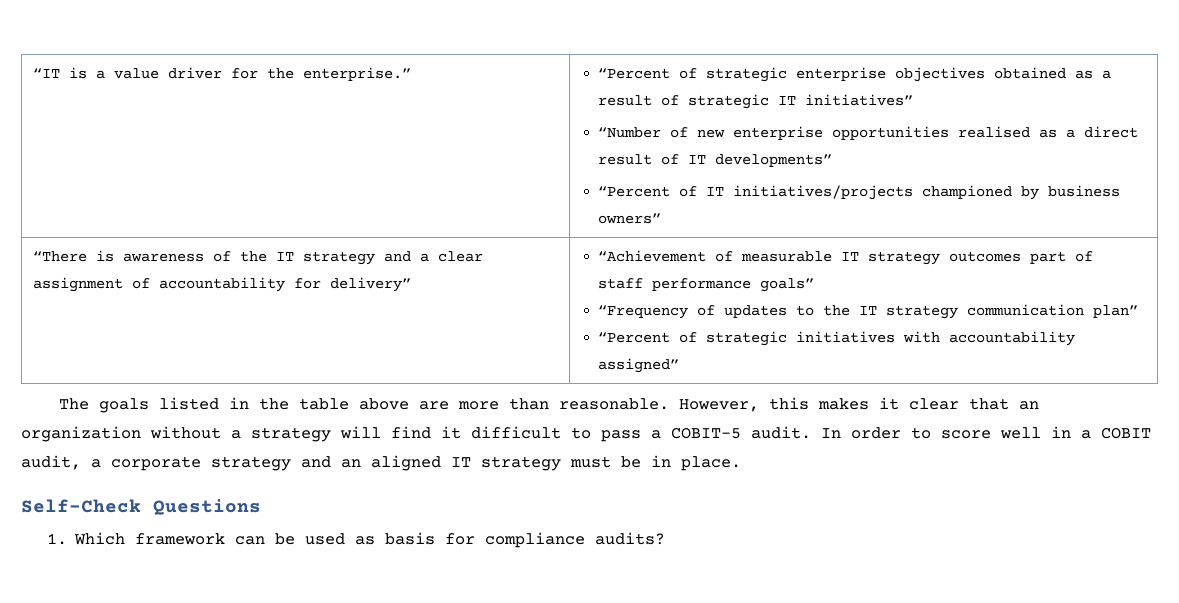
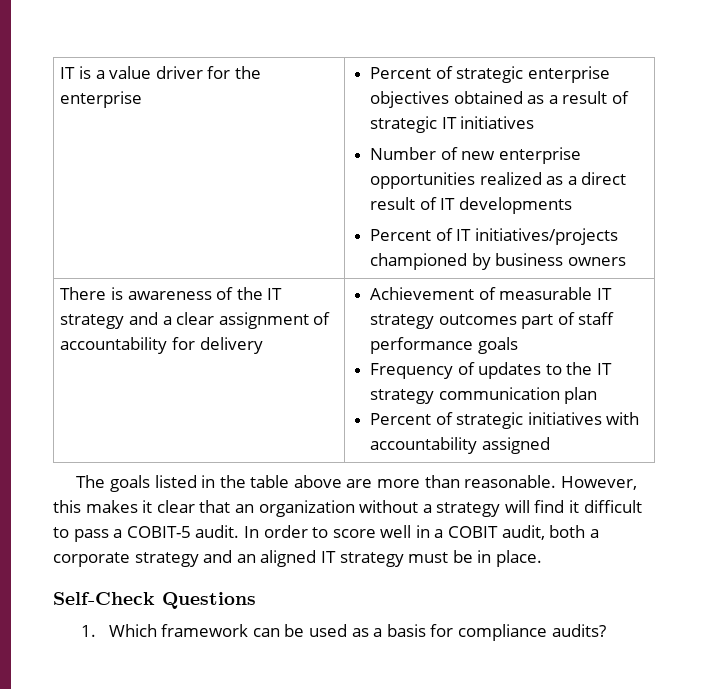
[32,68,60,78] “IT -> [60,67,76,79] IT
[302,67,411,81] [597,68,670,79] enterprise.” | “Percent -> [60,91,143,108] [370,67,432,79] enterprise | Percent
[804,94,913,106] [597,127,661,138] initiatives” // “Number -> [460,116,535,129] [370,147,437,160] initiatives // Number
[957,126,1030,138] realised -> [479,172,542,185] realized
[714,154,832,167] [597,186,670,197] developments” // “Percent -> [458,197,572,214] [370,229,432,241] developments // Percent
[597,213,661,224] [32,251,87,262] owners” // “There -> [567,257,626,266] [60,287,107,300] owners // There
[329,277,411,292] [597,250,706,262] delivery” | “Achievement -> [199,337,263,354] [370,287,475,300] delivery | Achievement
[759,278,814,292] [597,305,688,319] goals” // “Frequency -> [477,337,518,354] [370,363,454,379] goals // Frequency
[1092,305,1138,318] [597,332,670,343] plan” // “Percent -> [564,387,598,404] [370,413,432,425] plan // Percent
[597,358,679,373] assigned” -> [481,437,550,454] assigned
(81, 462) none -> [549,525,586,538] both
(376, 540) none -> [373,628,383,637] a

